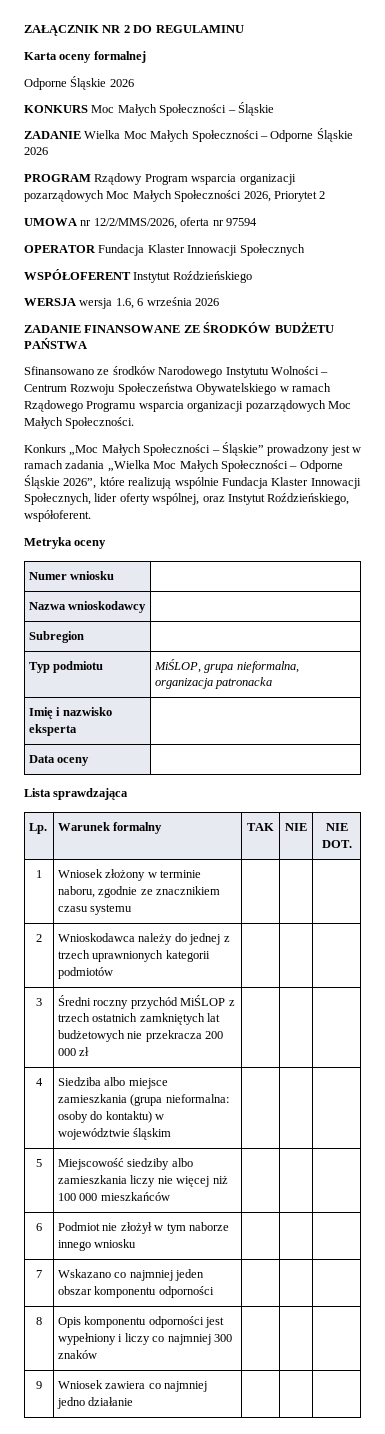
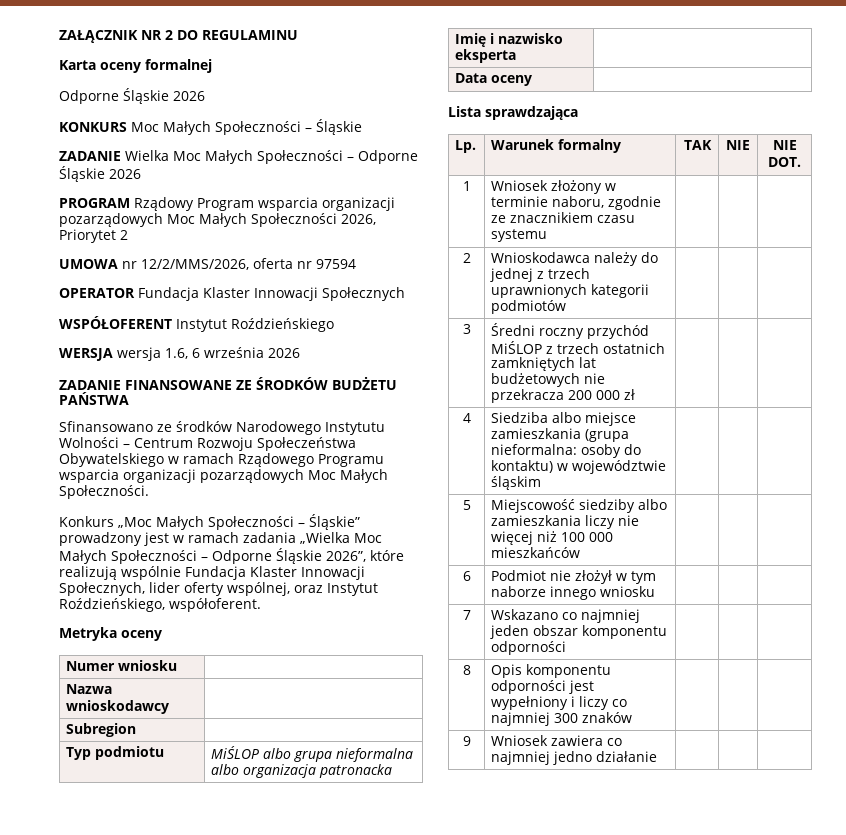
[154,659,299,673] MiŚLOP, grupa nieformalna, -> [211,746,414,762] [211,764,240,775] MiŚLOP albo grupa nieformalna albo

